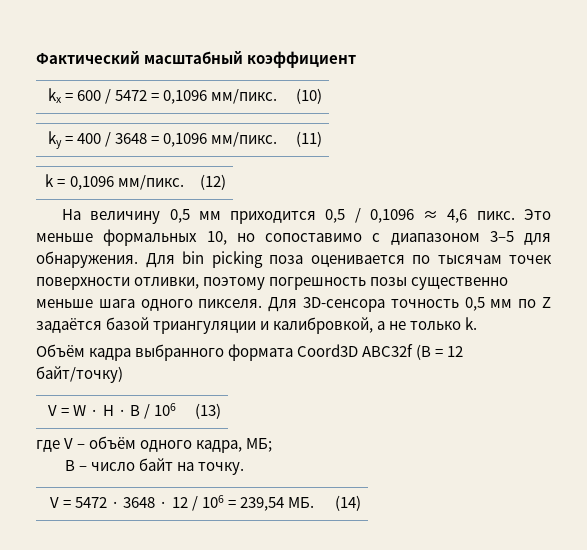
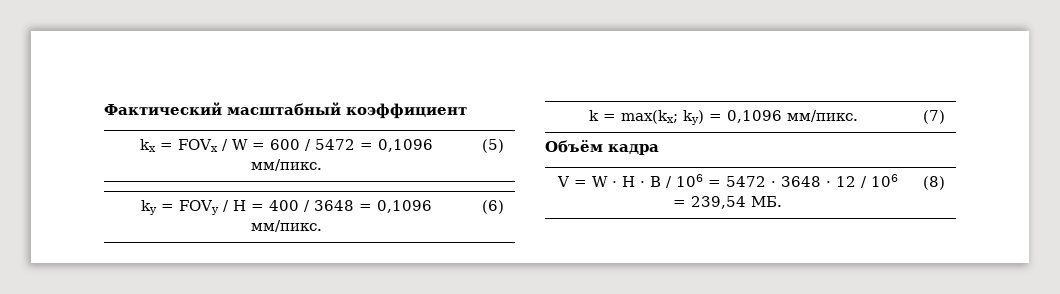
(73, 97) none -> [178,139,265,152] FOVx / W =
[296,88,323,104] (10) -> [481,139,504,153] (5)
(73, 140) none -> [179,200,264,215] FOVy / H =
[296,131,323,147] (11) -> [481,200,504,214] (6)
[69,175,184,190] [200,174,227,190] [62,208,551,224] [36,229,551,246] [36,251,552,268] [36,277,509,290] [36,297,552,312] [36,317,478,334] [36,344,464,361] [36,366,123,383] 0,1096 мм/пикс. | (12) // На величину 0,5 мм приходится 0,5 / 0,1096 ≈ 4,6 пикс. Это меньше формальных 10, но сопоставимо с диапазоном 3–5 для обнаружения. Для bin picking поза оценивается по тысячам точек поверхности отливки, поэтому погрешность позы существенно меньше шага одного пикселя. Для 3D-сенсора точность 0,5 мм по Z задаётся базой триангуляции и калибровкой, а не только k. // Объём кадра выбранного формата Coord3D ABC32f (B = 12 байт/точку) -> [620,110,858,125] [922,110,945,124] [545,140,659,155] max(kx; ky) = 0,1096 мм/пикс. | (7) // Объём кадра
[195,403,222,419] [36,436,273,453] [64,458,244,475] [50,497,60,508] | (13) // где V – объём одного кадра, МБ; // B – число байт на точку. // V -> (703, 180) none
[335,495,362,511] (14) -> [922,176,945,190] (8)

